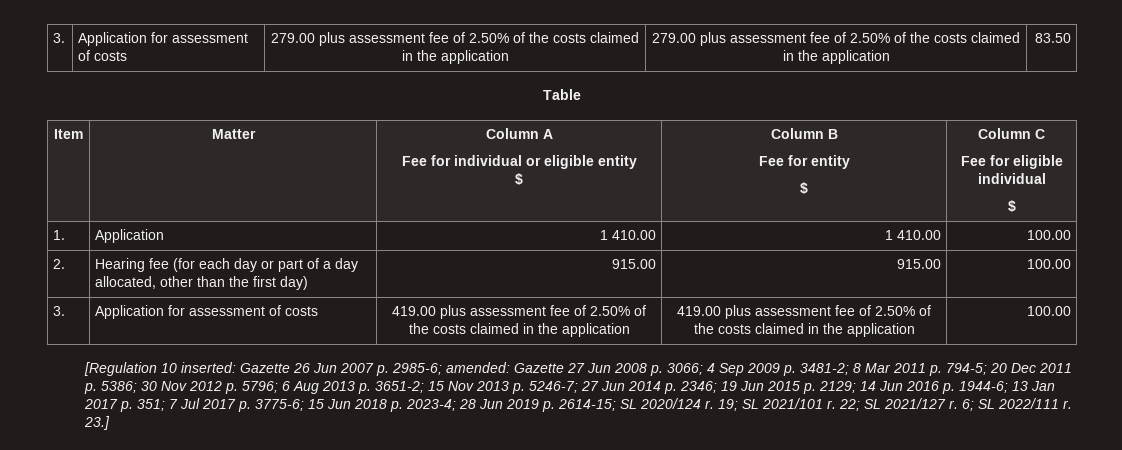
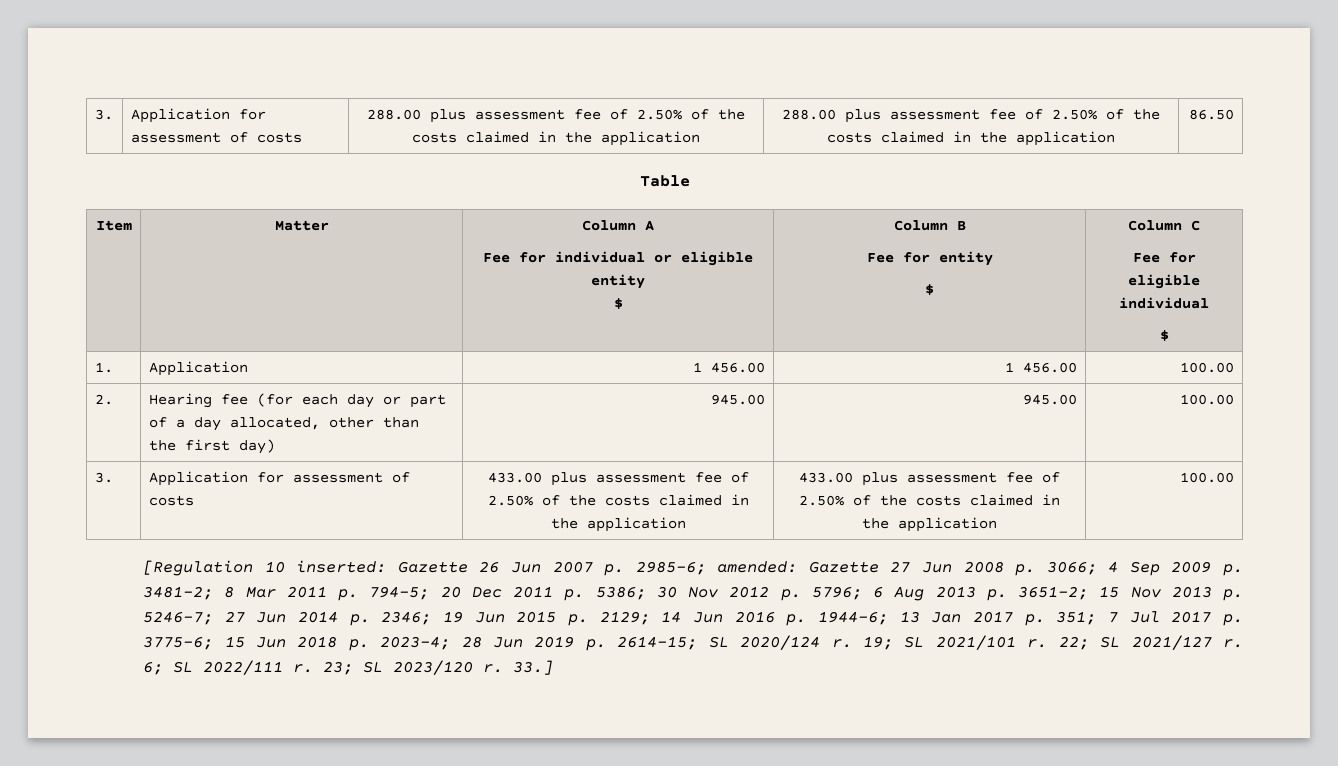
[53,33,66,43] [78,32,249,46] [78,50,128,61] [271,33,315,43] 3. | Application for assessment of costs | 279.00 -> [94,109,113,120] [130,108,266,123] [130,132,302,143] [367,109,421,120] 3. | Application for assessment of costs | 288.00
[651,33,696,43] 279.00 -> [782,109,836,120] 288.00
[1034,33,1071,43] 83.50 -> [1189,109,1235,120] 86.50
[611,230,656,240] [884,230,941,240] 410.00 | 1 410.00 -> [711,362,766,373] [1005,362,1078,373] 456.00 | 1 456.00
[611,259,656,269] [896,259,941,269] 915.00 | 915.00 -> [711,394,766,405] [1023,394,1078,405] 945.00 | 945.00
[392,306,436,316] 419.00 -> [487,472,542,483] 433.00
[676,306,721,316] 419.00 -> [799,472,853,483] 433.00
[83,416,110,430] 23.] -> [323,660,554,675] 23; SL 2023/120 r. 33.]

